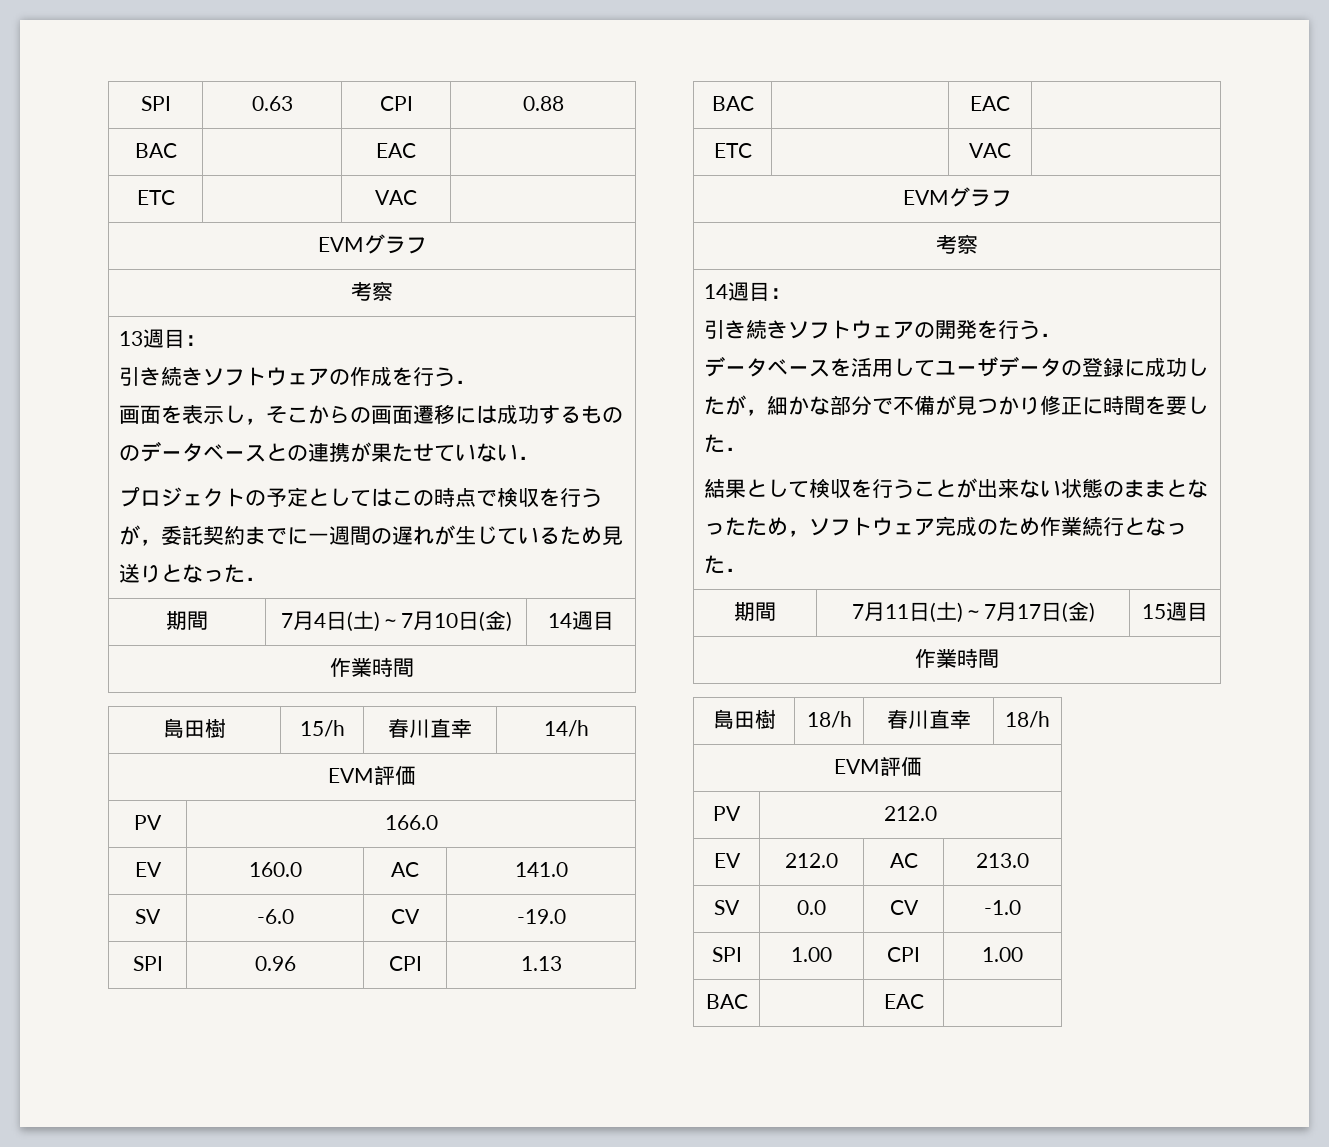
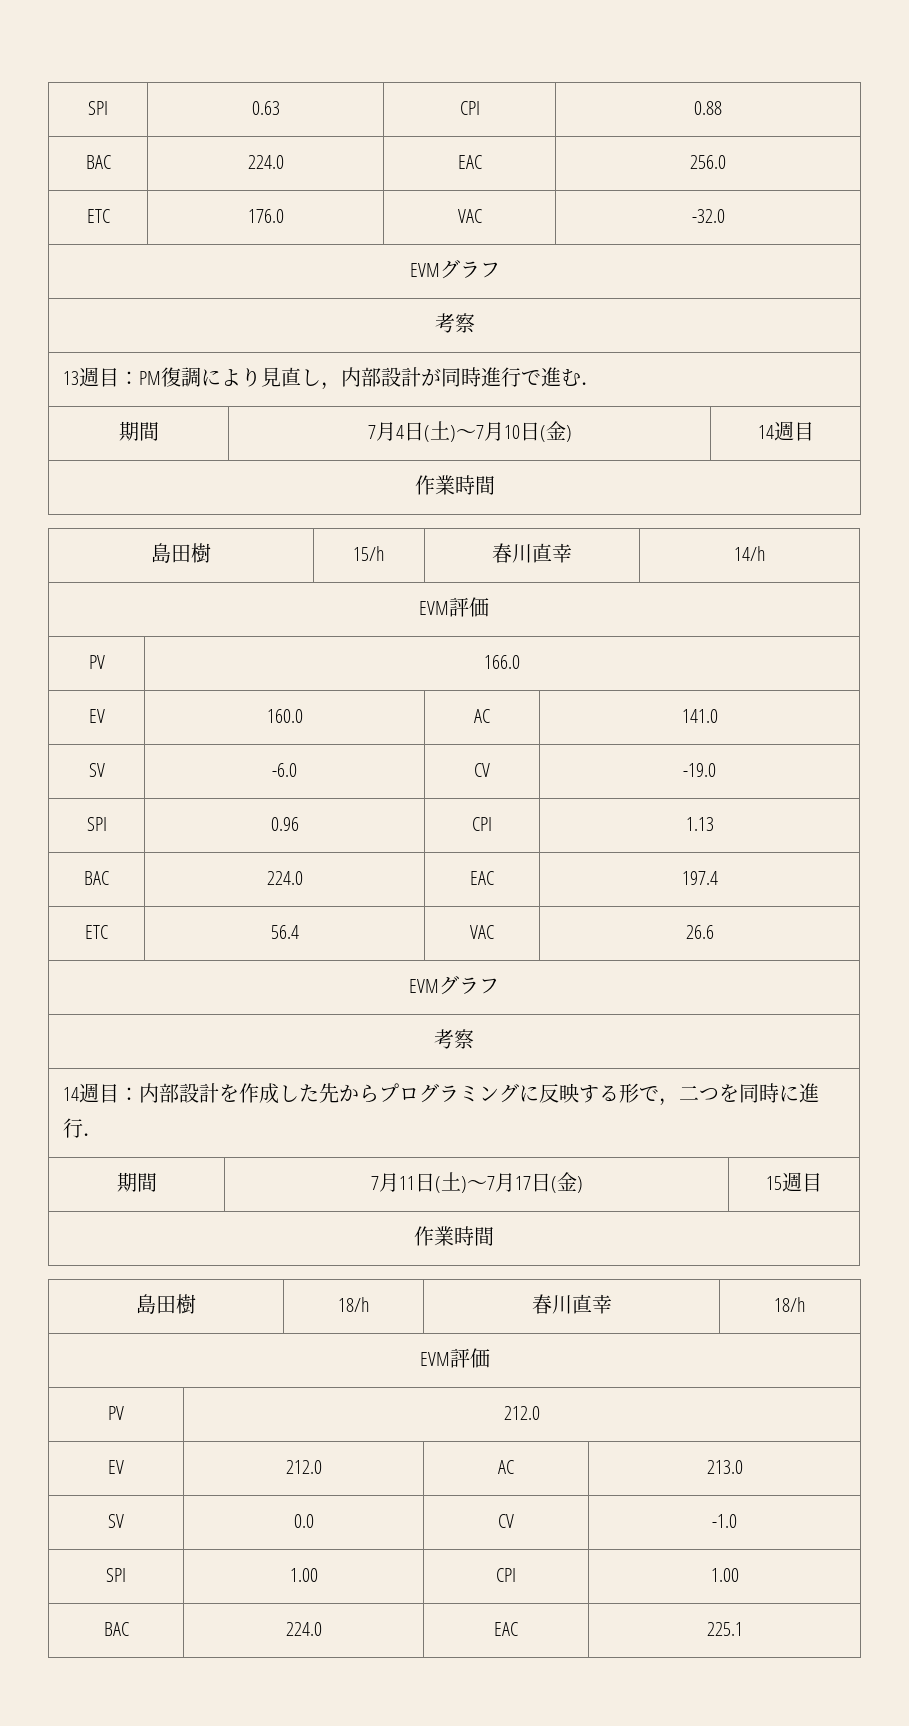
[376,143,416,158] [136,190,175,205] [375,190,417,205] | EAC | // ETC | | VAC | -> [247,155,284,169] [457,155,482,169] [690,155,726,169] [86,209,110,223] [247,209,284,223] [457,209,482,223] [691,209,725,223] 224.0 | EAC | 256.0 // ETC | 176.0 | VAC | -32.0
[119,367,477,387] [119,404,624,425] [119,441,540,462] [119,487,603,508] [119,525,624,546] [119,563,246,583] // 引き続きソフトウェアの作成を行う． // 画面を表示し，そこからの画面遷移には成功するもののデータベースとの連携が果たせていない． // プロジェクトの予定としてはこの時点で検収を行うが，委託契約までに一週間の遅れが生じているため見送りとなった -> [138,367,581,390] PM復調により見直し，内部設計が同時進行で進む
[970,96,1010,111] [713,143,752,158] [969,143,1011,158] | EAC | // ETC | | VAC | -> [266,871,303,885] [470,871,494,885] [681,871,718,885] [85,925,108,939] [270,925,299,939] [470,925,495,939] [685,925,714,939] 224.0 | EAC | 197.4 // ETC | 56.4 | VAC | 26.6
[704,320,1062,340] [704,356,1209,377] [704,395,1209,416] [704,434,747,453] [704,478,1209,499] [704,516,1188,537] [704,555,726,574] // 引き続きソフトウェアの開発を行う． // データベースを活用してユーザデータの登録に成功したが，細かな部分で不備が見つかり修正に時間を要した． // 結果として検収を行うことが出来ない状態のままとなったため，ソフトウェア完成のため作業続行となった -> [138,1083,819,1106] [62,1118,83,1138] 内部設計を作成した先からプログラミングに反映する形で，二つを同時に進行
[883,994,924,1009] | EAC | -> [285,1622,322,1636] [494,1622,518,1636] [706,1622,743,1636] 224.0 | EAC | 225.1

